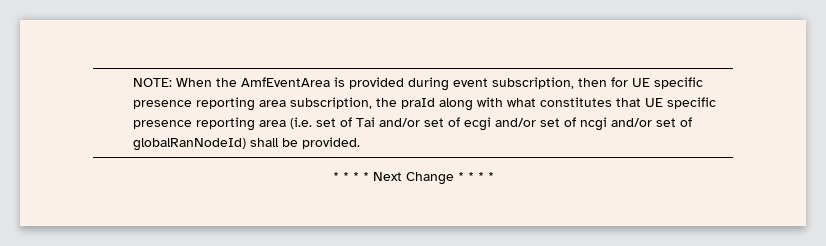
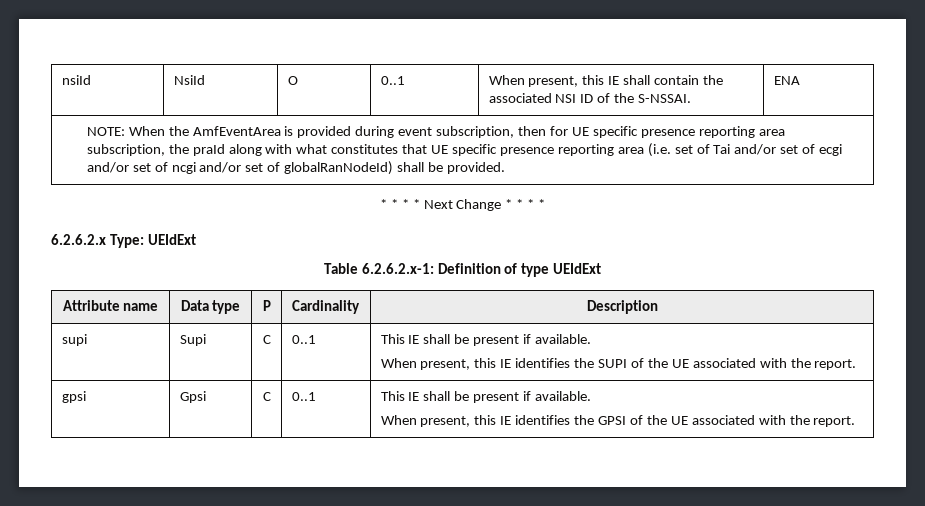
(133, 82) none -> [61,75,91,85] [173,75,205,85] [287,76,298,85] [380,76,405,85] [488,75,724,87] [488,93,692,103] [773,76,800,85] nsiId | NsiId | O | 0..1 | When present, this IE shall contain the associated NSI ID of the S-NSSAI. | ENA //
(494, 176) none -> [51,234,196,248] [323,263,602,277] [62,300,159,311] [180,300,241,314] [262,300,271,311] [291,300,360,314] [586,300,658,314] [61,334,87,346] [179,334,206,346] [262,335,271,344] [291,335,316,344] [380,334,592,346] [380,358,857,370] [61,391,86,403] [179,391,206,403] [262,392,271,401] [291,392,316,401] [380,391,592,403] [380,415,856,427] // 6.2.6.2.x Type: UEIdExt // Table 6.2.6.2.x-1: Definition of type UEIdExt // Attribute name | Data type | P | Cardinality | Description // supi | Supi | C | 0..1 | This IE shall be present if available. // When present, this IE identifies the SUPI of the UE associated with the report. // gpsi | Gpsi | C | 0..1 | This IE shall be present if available. // When present, this IE identifies the GPSI of the UE associated with the report.

